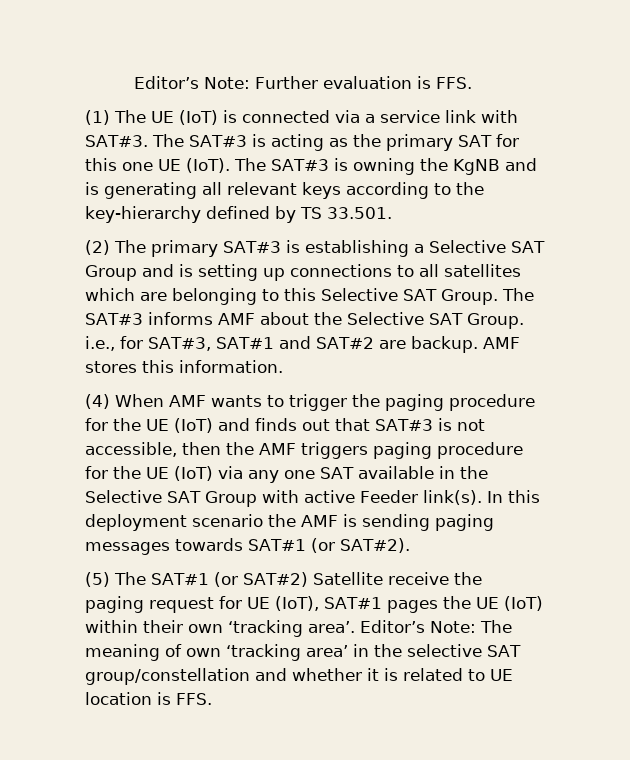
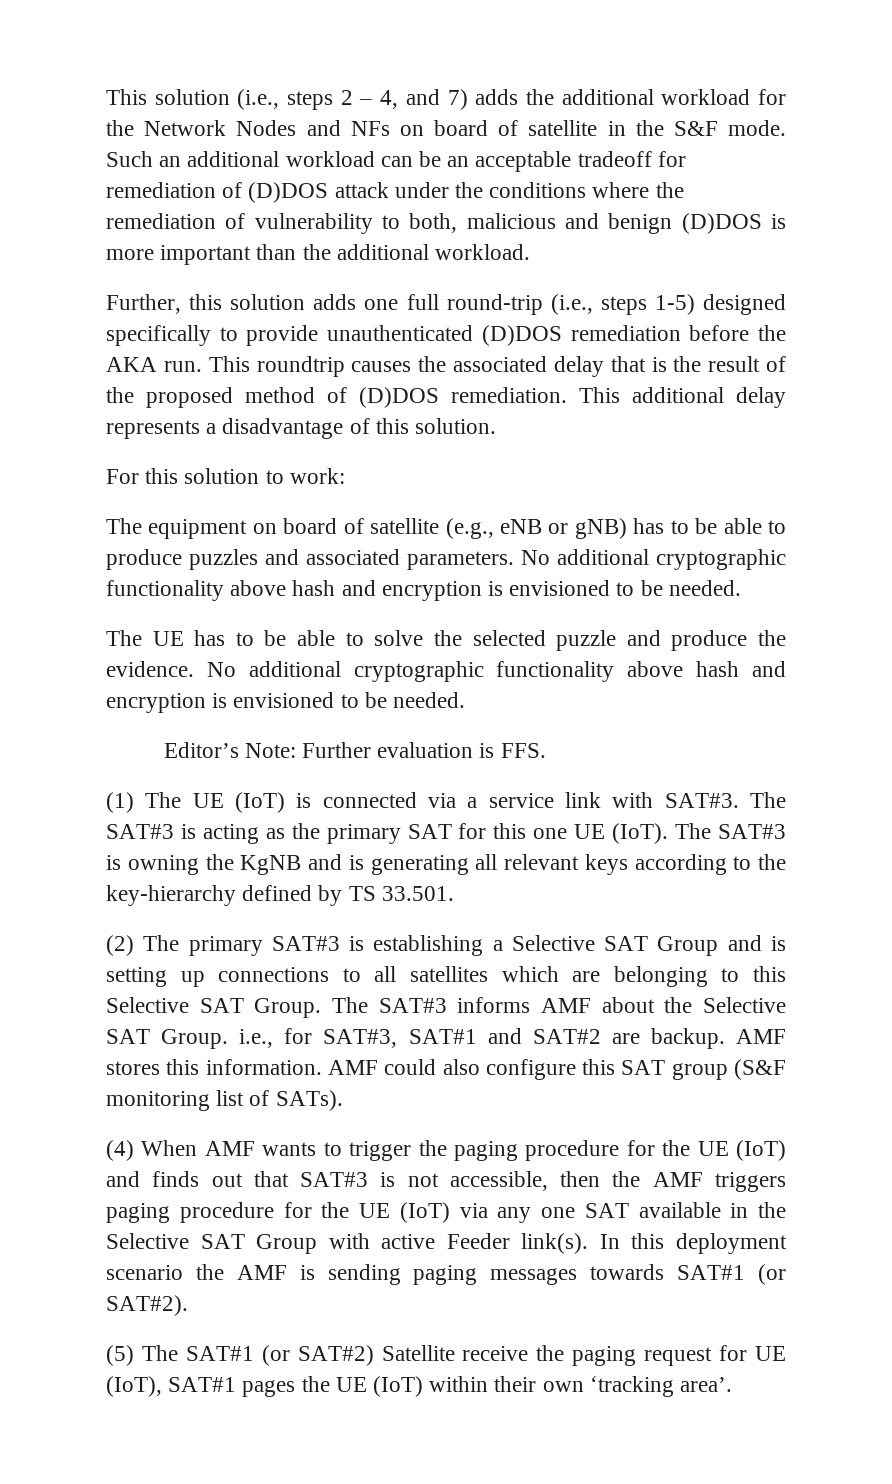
(133, 82) none -> [106,89,786,110] [106,120,786,136] [106,151,686,172] [106,182,684,203] [106,213,786,234] [106,244,531,265] [106,294,787,315] [106,325,786,346] [106,356,787,377] [106,387,786,408] [106,418,497,439] [106,468,345,484] [106,518,787,539] [106,549,786,570] [106,580,741,601] [106,630,787,651] [106,661,786,682] [106,692,466,713] This solution (i.e., steps 2 – 4, and 7) adds the additional workload for the Network Nodes and NFs on board of satellite in the S&F mode. Such an additional workload can be an acceptable tradeoff for remediation of (D)DOS attack under the conditions where the remediation of vulnerability to both, malicious and benign (D)DOS is more important than the additional workload. // Further, this solution adds one full round-trip (i.e., steps 1-5) designed specifically to provide unauthenticated (D)DOS remediation before the AKA run. This roundtrip causes the associated delay that is the result of the proposed method of (D)DOS remediation. This additional delay represents a disadvantage of this solution. // For this solution to work: // The equipment on board of satellite (e.g., eNB or gNB) has to be able to produce puzzles and associated parameters. No additional cryptographic functionality above hash and encryption is envisioned to be needed. // The UE has to be able to solve the selected puzzle and produce the evidence. No additional cryptographic functionality above hash and encryption is envisioned to be needed. //
(283, 366) none -> [327,1059,786,1080] [106,1090,343,1111] AMF could also configure this SAT group (S&F monitoring list of SATs).
[360,620,512,633] [85,644,521,661] [85,668,513,685] [85,692,212,705] Editor’s Note: The meaning of own ‘tracking area’ in the selective SAT group/constellation and whether it is related to UE location is FFS. -> (733, 1384) none

